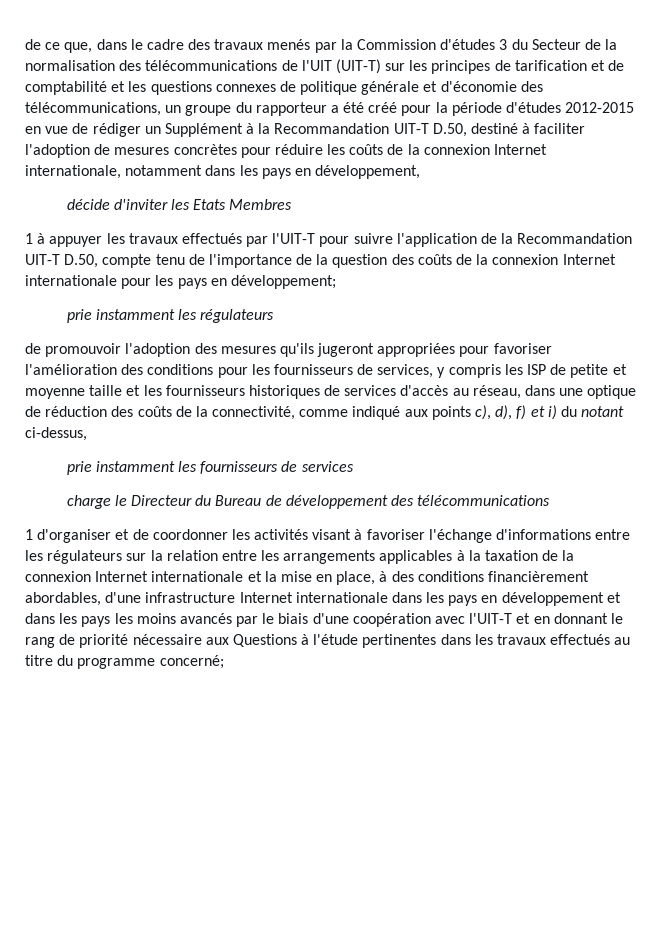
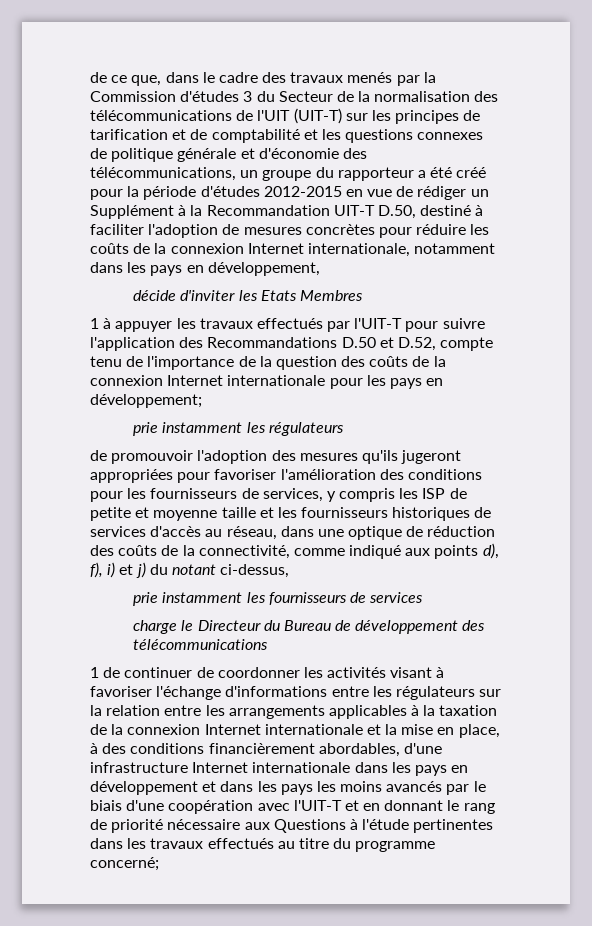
[481,233,633,244] [25,254,99,268] de la Recommandation UIT-T D.50, -> [179,337,436,351] des Recommandations D.50 et D.52,
[475,405,557,420] c), d), f) et i) -> [482,543,499,559] [90,562,146,578] d), f), i) et j)
[37,529,130,543] d'organiser et -> [103,667,193,678] de continuer

